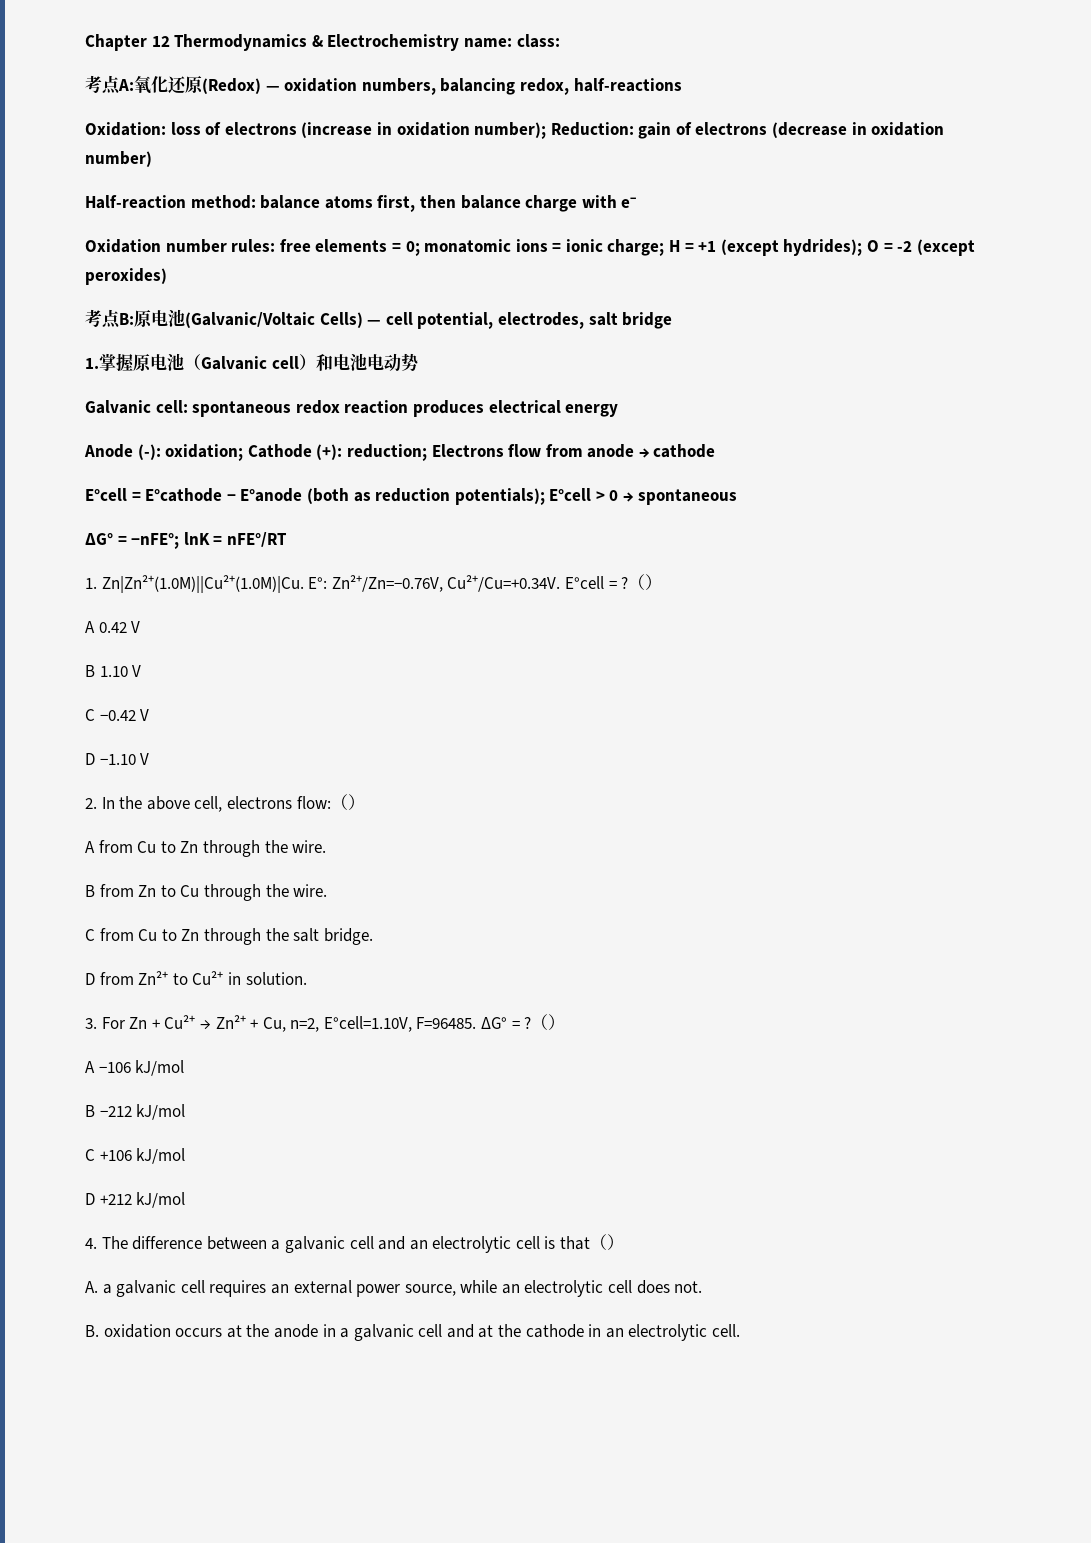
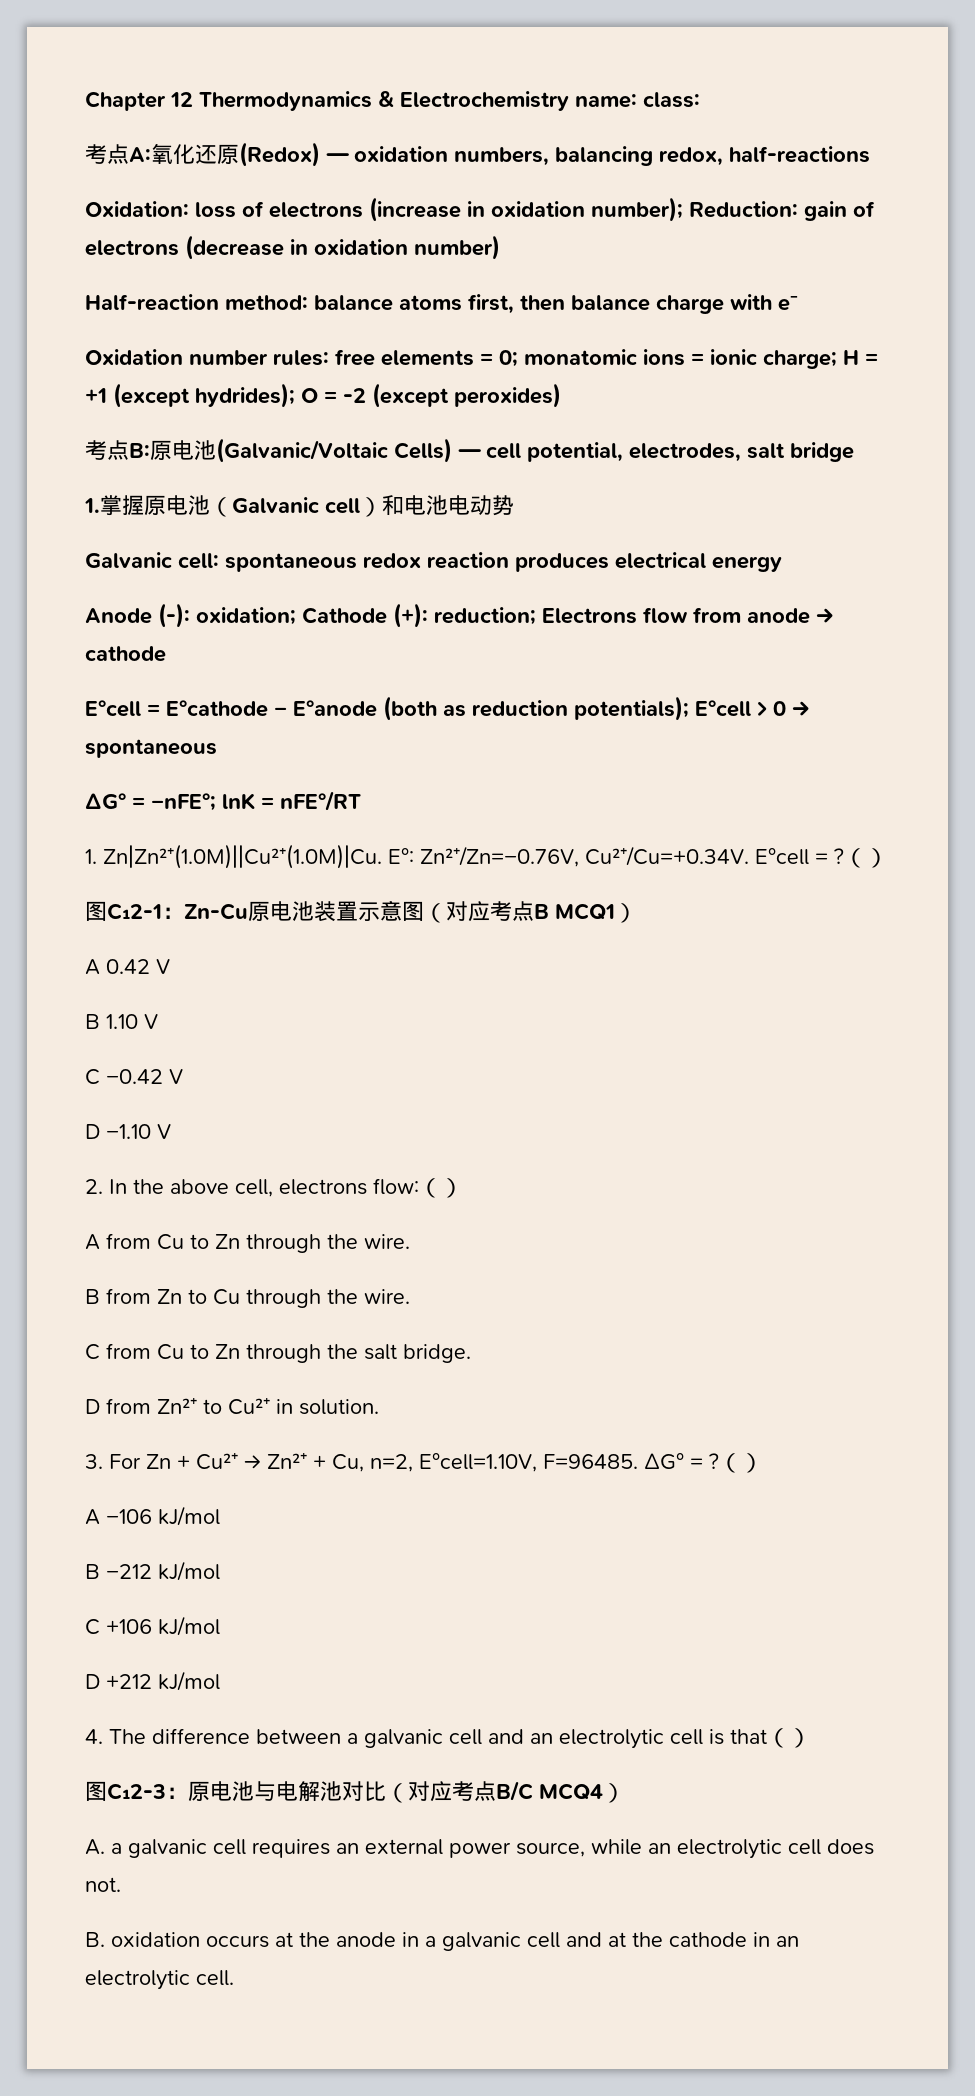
(663, 582) none -> [85,900,637,923] // 图C₁2-1：Zn-Cu原电池装置示意图（对应考点B MCQ1）
(625, 1242) none -> [85,1781,625,1803] // 图C₁2-3：原电池与电解池对比（对应考点B/C MCQ4）

